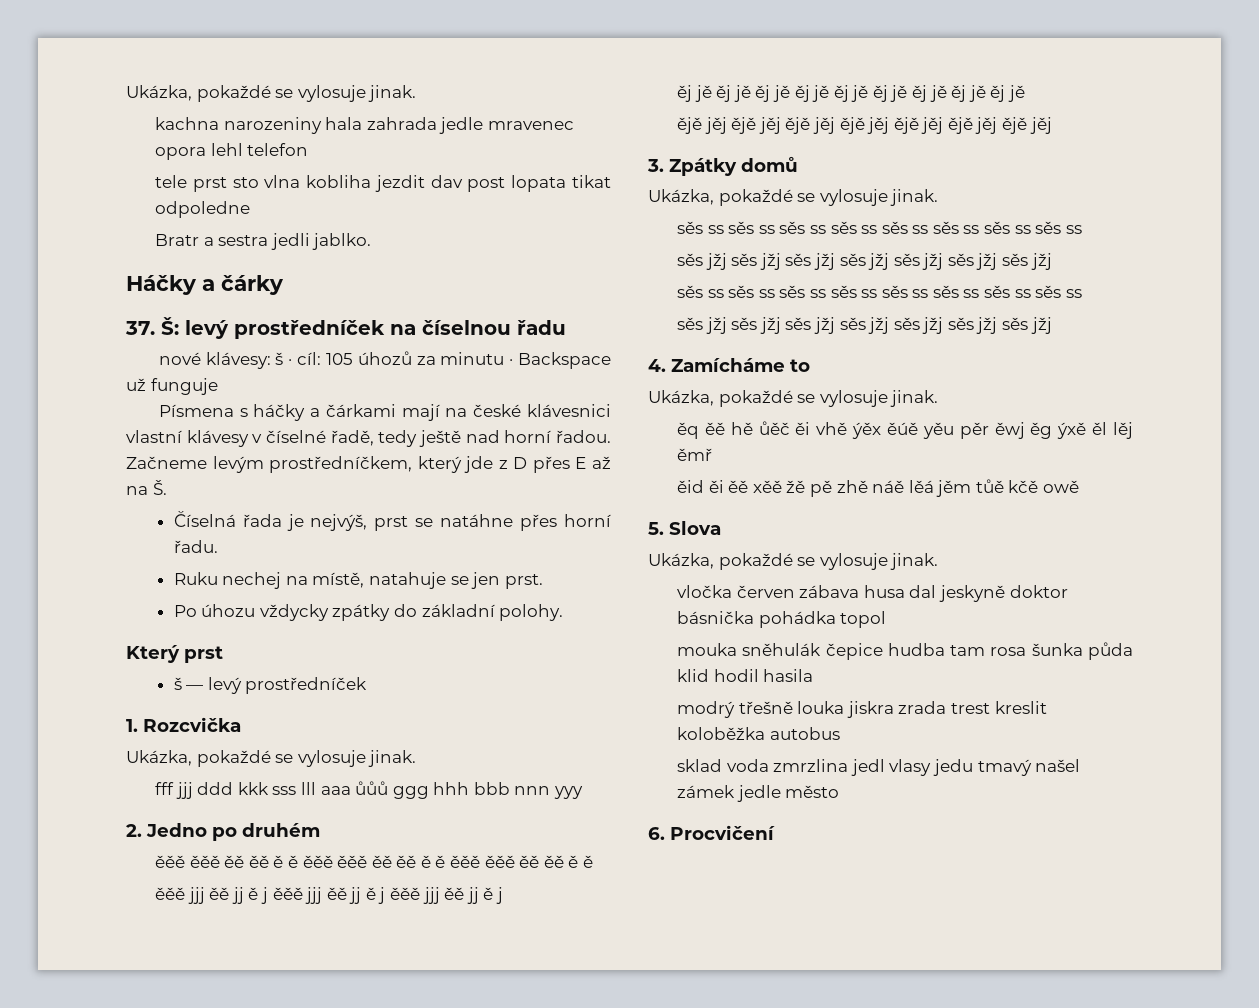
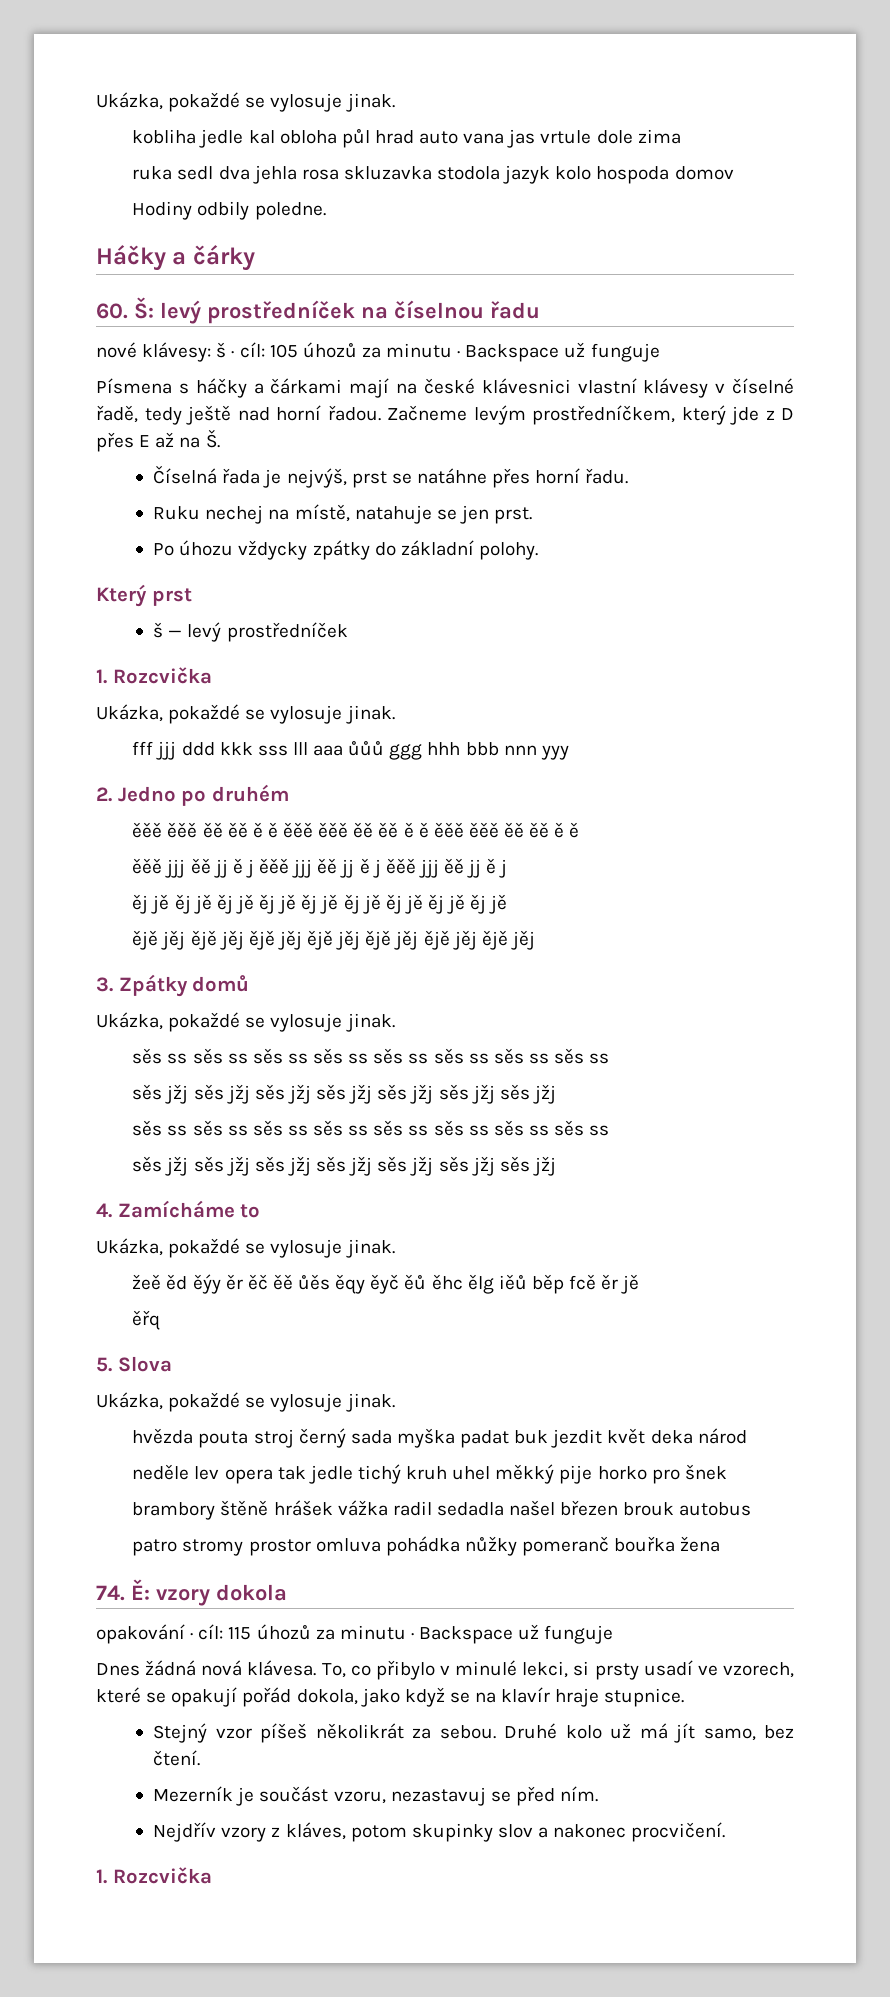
[126,85,417,102] [154,117,574,134] [154,143,309,160] [154,175,612,192] [154,201,250,218] [154,233,372,250] Ukázka, pokaždé se vylosuje jinak. // kachna narozeniny hala zahrada jedle mravenec opora lehl telefon // tele prst sto vlna kobliha jezdit dav post lopata tikat odpoledne // Bratr a sestra jedli jablko. -> [96,92,395,112] [132,129,681,148] [132,165,734,184] [132,201,326,220] Ukázka, pokaždé se vylosuje jinak. // kobliha jedle kal obloha půl hrad auto vana jas vrtule dole zima // ruka sedl dva jehla rosa skluzavka stodola jazyk kolo hospoda domov // Hodiny odbily poledne.
[125,321,155,335] 37. -> [96,303,128,319] 60.
[676,421,1133,439] [676,448,712,461] [676,479,1080,497] ěq ěě hě ůěč ěi vhě ýěx ěúě yěu pěr ěwj ěg ýxě ěl lěj ěmř // ěid ěi ěě xěě žě pě zhě náě lěá jěm tůě kčě owě -> [132,1274,640,1294] [132,1310,161,1330] žeě ěd ěýy ěr ěč ěě ůěs ěqy ěyč ěů ěhc ělg iěů běp fcě ěr jě // ěřq
[676,585,1068,602] [676,611,887,628] [676,642,1133,660] [676,669,814,682] [676,701,1047,718] [676,727,840,740] [676,759,1081,776] [676,785,840,802] [648,825,775,840] vločka červen zábava husa dal jeskyně doktor básnička pohádka topol // mouka sněhulák čepice hudba tam rosa šunka půda klid hodil hasila // modrý třešně louka jiskra zrada trest kreslit koloběžka autobus // sklad voda zmrzlina jedl vlasy jedu tmavý našel zámek jedle město // 6. Procvičení -> [132,1428,747,1448] [132,1464,727,1484] [132,1500,752,1520] [132,1536,721,1556] [96,1579,287,1606] [96,1624,614,1644] [96,1660,794,1680] [96,1687,685,1707] [153,1723,794,1743] [153,1750,201,1766] [153,1786,599,1806] [153,1822,726,1842] [96,1867,212,1884] hvězda pouta stroj černý sada myška padat buk jezdit květ deka národ // neděle lev opera tak jedle tichý kruh uhel měkký pije horko pro šnek // brambory štěně hrášek vážka radil sedadla našel březen brouk autobus // patro stromy prostor omluva pohádka nůžky pomeranč bouřka žena // 74. Ě: vzory dokola // opakování · cíl: 115 úhozů za minutu · Backspace už funguje // Dnes žádná nová klávesa. To, co přibylo v minulé lekci, si prsty usadí ve vzorech, které se opakují pořád dokola, jako když se na klavír hraje stupnice. // Stejný vzor píšeš několikrát za sebou. Druhé kolo už má jít samo, bez čtení. // Mezerník je součást vzoru, nezastavuj se před ním. // Nejdřív vzory z kláves, potom skupinky slov a nakonec procvičení. // 1. Rozcvička

